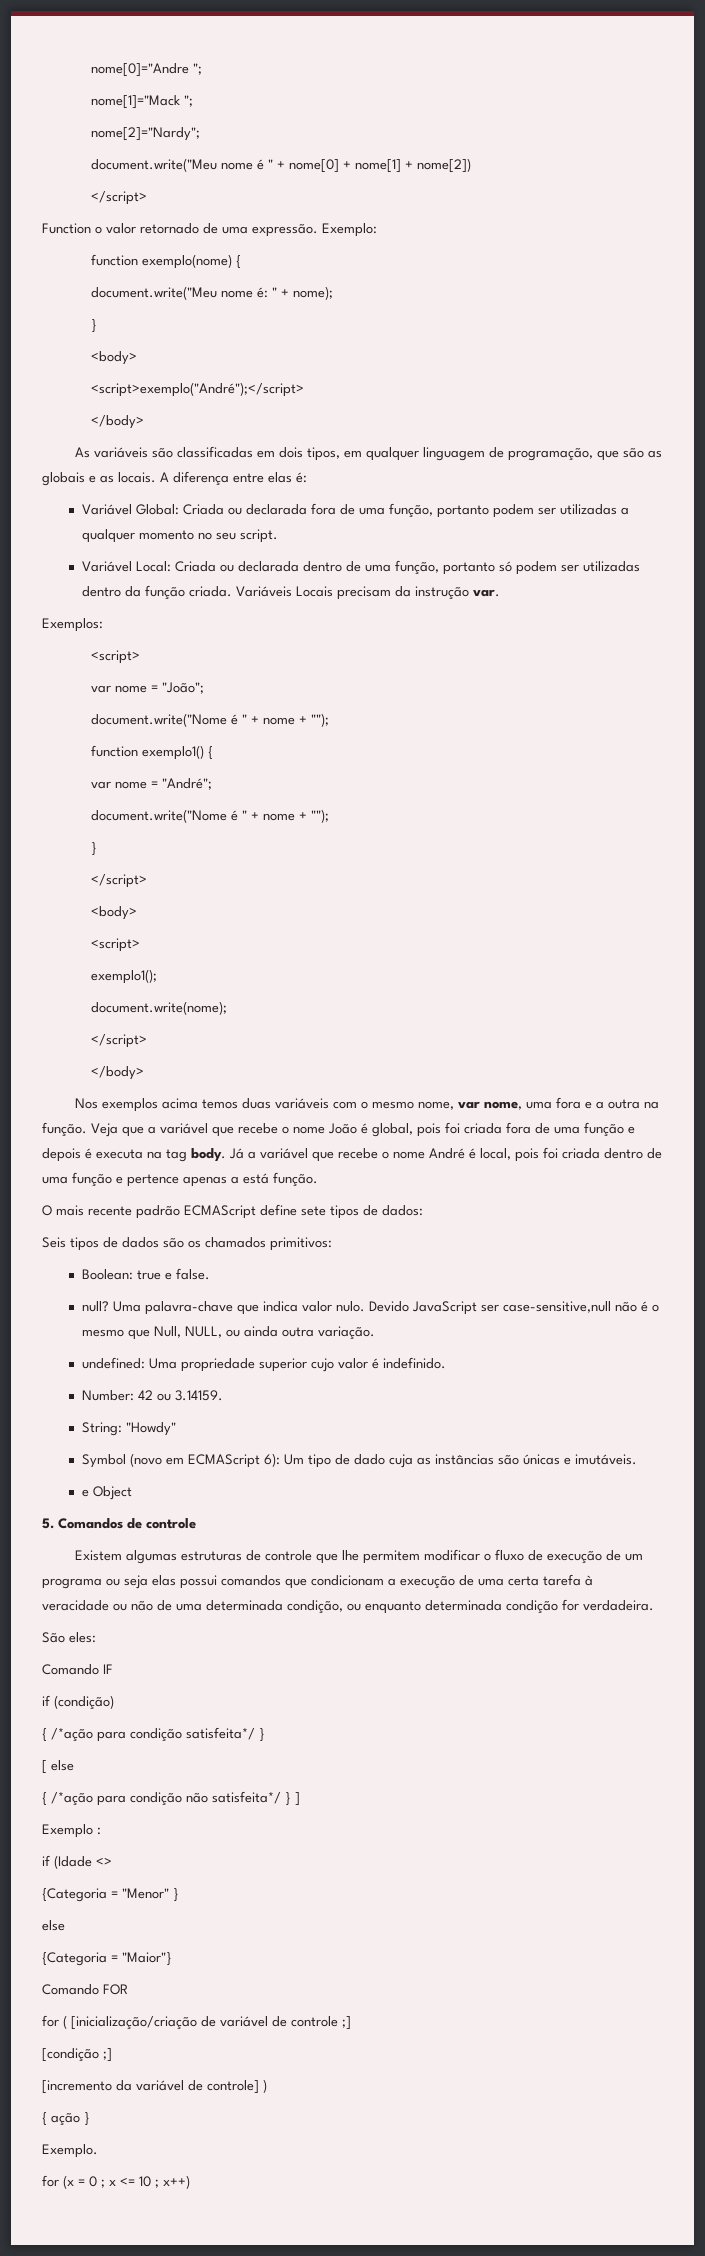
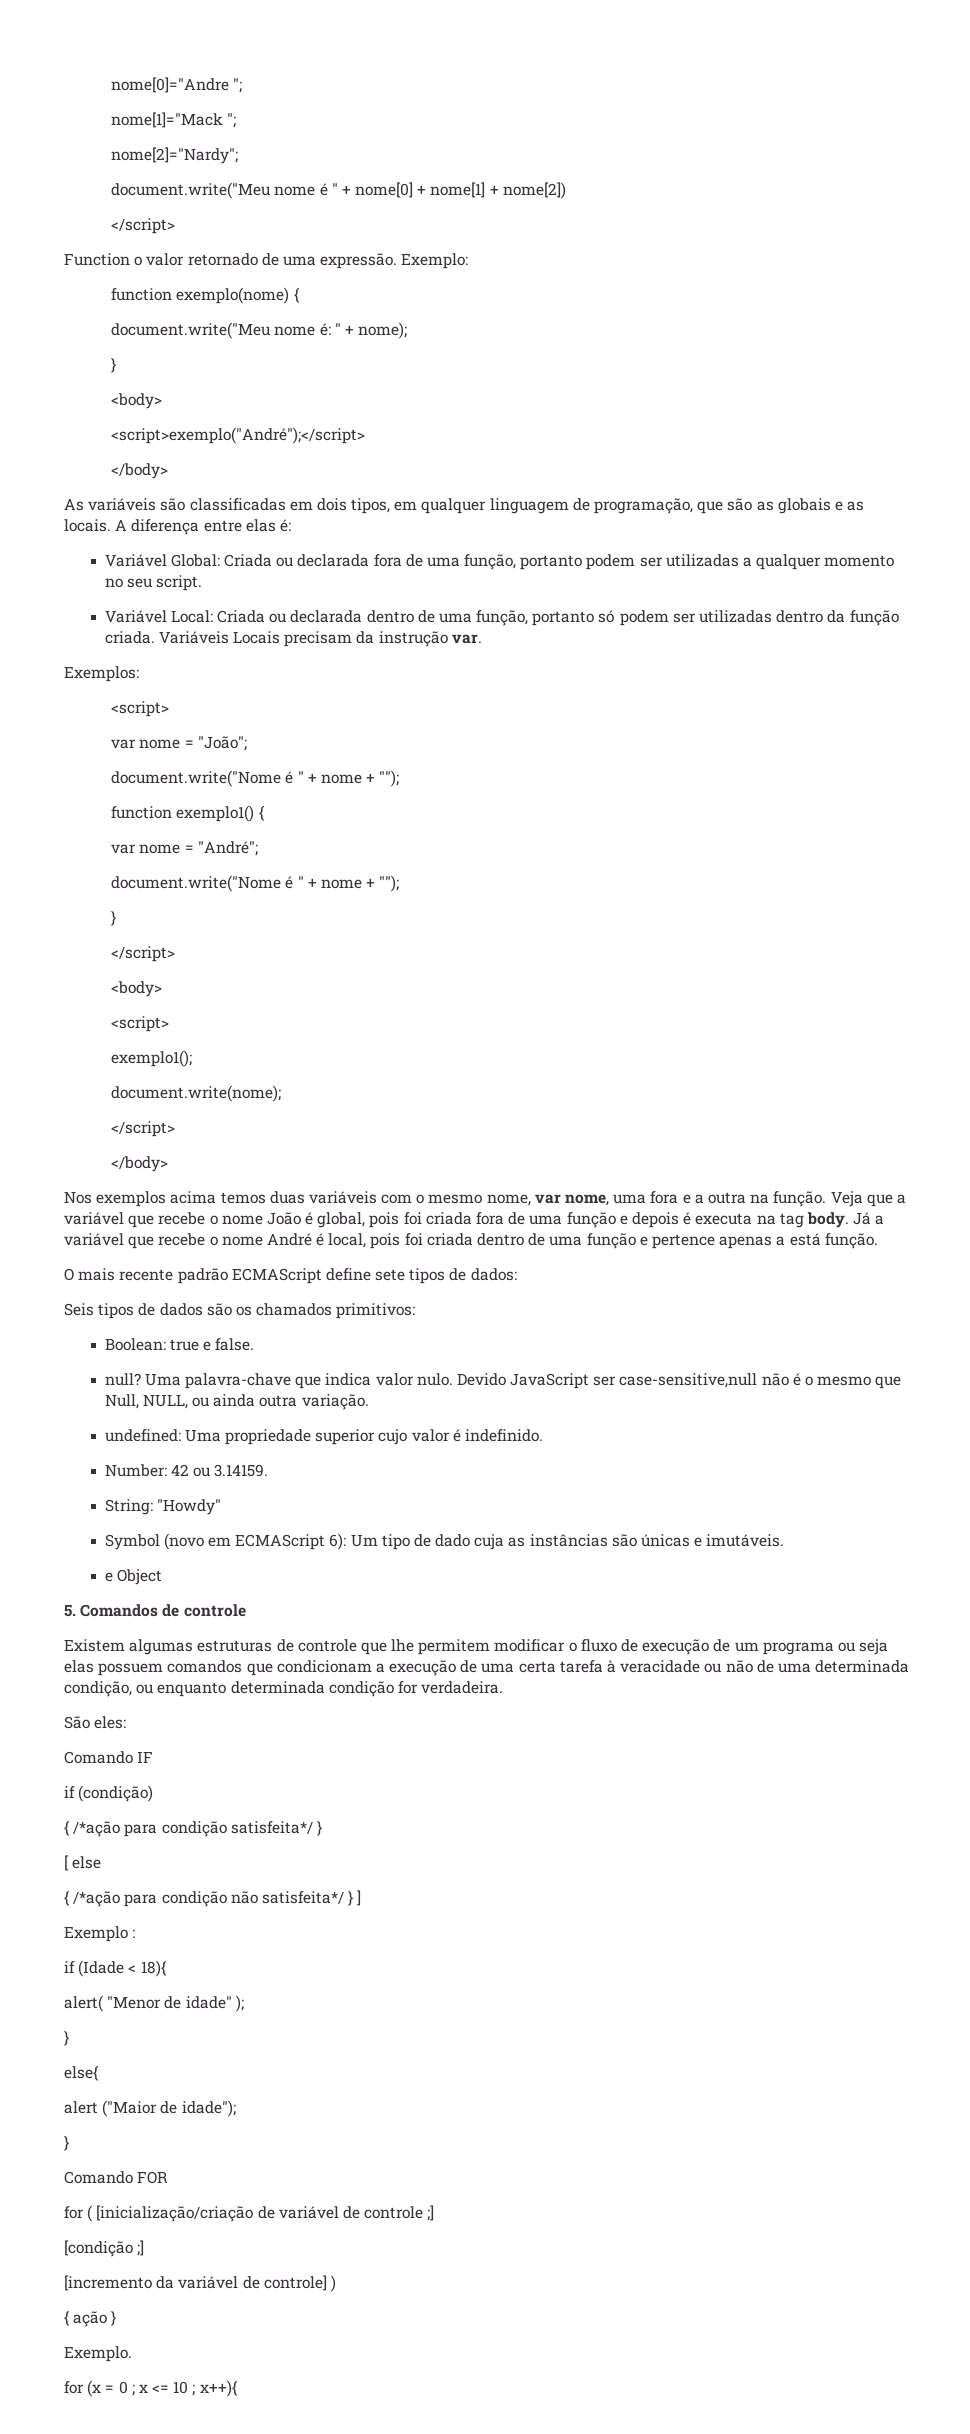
[180,1575,217,1589] possui -> [98,1663,164,1676] possuem
[96,1857,112,1866] [42,1888,179,1902] [42,1920,65,1931] [42,1952,172,1966] <> // {Categoria = "Menor" } // else // {Categoria = "Maior"} -> [128,1960,167,1977] [64,1995,244,2012] [64,2030,69,2046] [64,2065,99,2081] [64,2100,236,2117] [64,2135,69,2151] < 18){ // alert( "Menor de idade" ); // } // else{ // alert ("Maior de idade"); // }
[163,2175,190,2189] x++) -> [199,2380,238,2397] x++){

